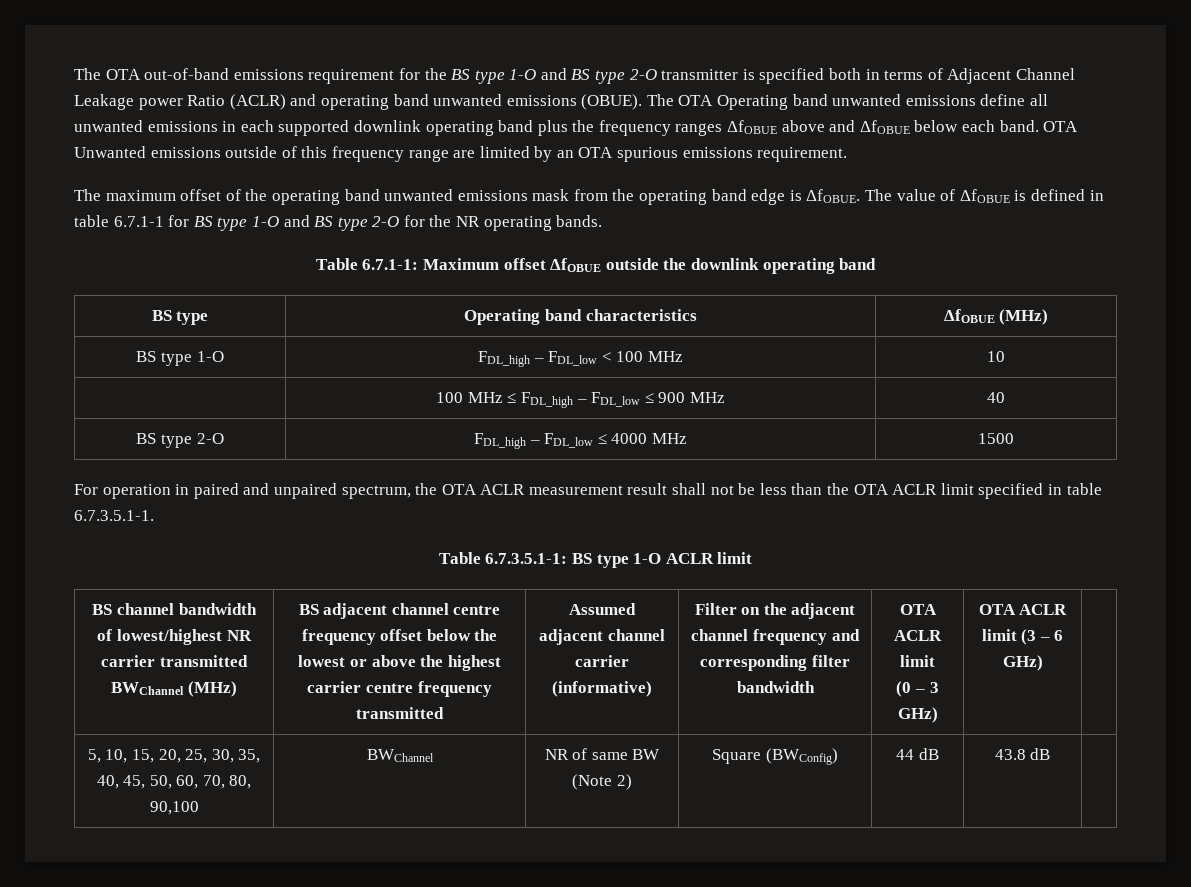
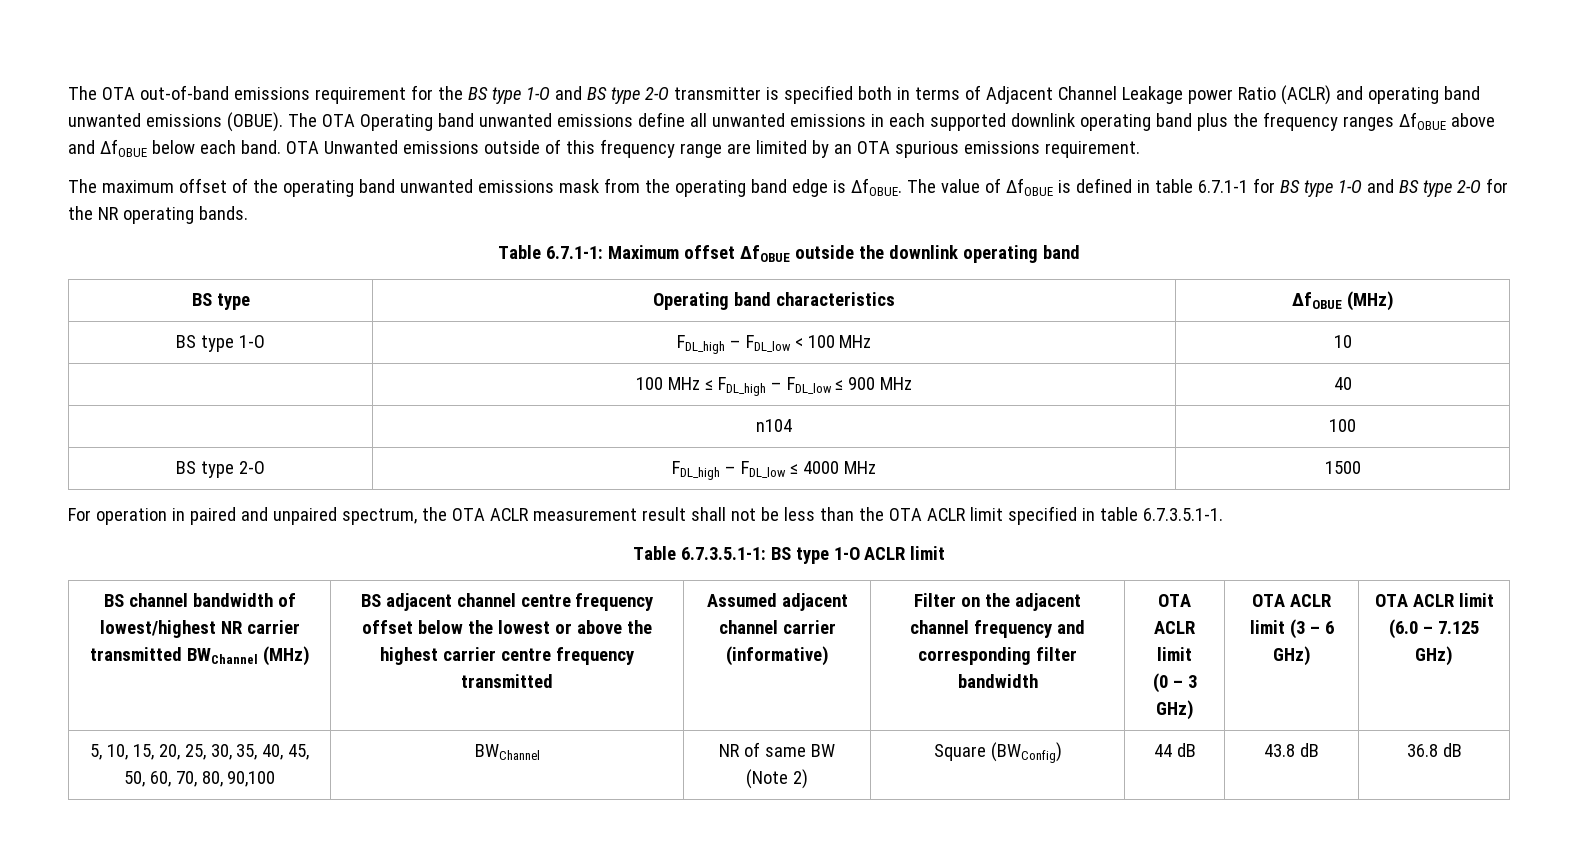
(1005, 397) none -> [756,419,792,432] [1329,419,1356,432] // | n104 | 100
(1043, 663) none -> [1374,593,1494,607] [1389,619,1479,639] [1415,646,1453,666] OTA ACLR limit (6.0 – 7.125 GHz)
(1051, 754) none -> [1406,743,1462,757] 36.8 dB

